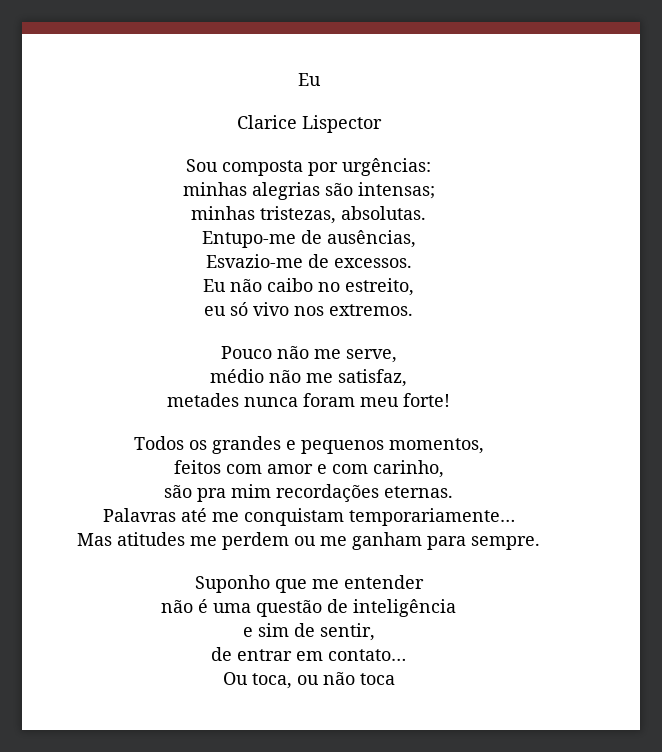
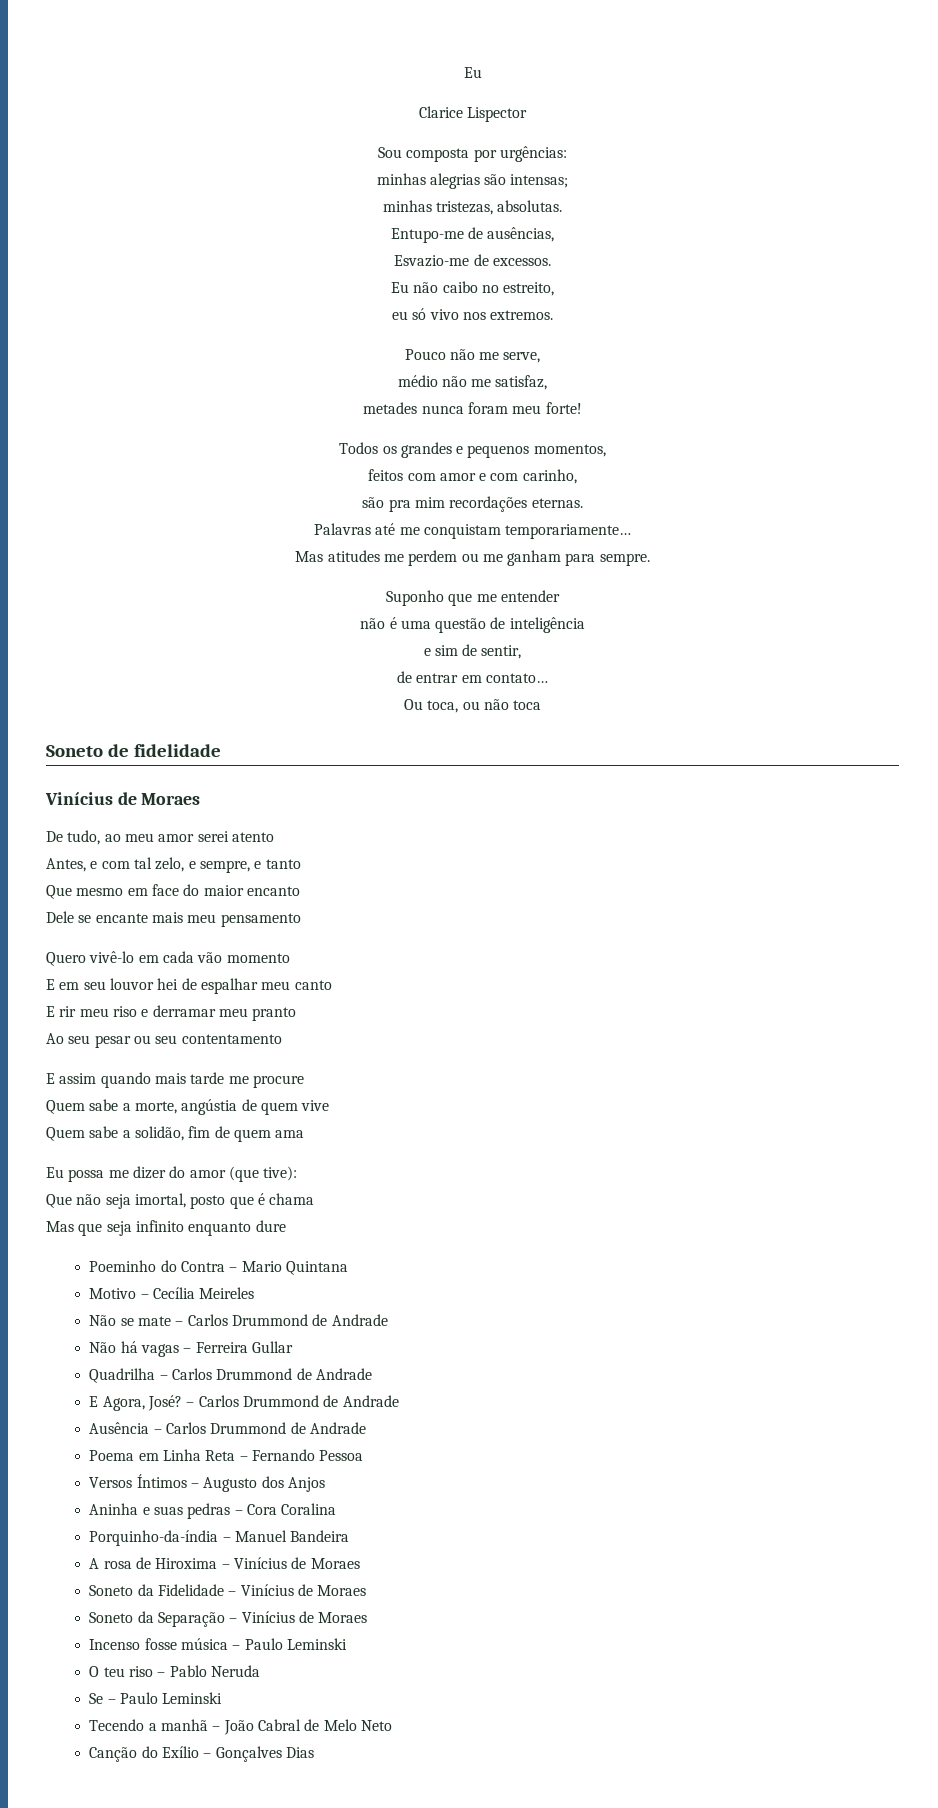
(395, 679) none -> [46,744,221,757] [45,792,201,805] [46,830,274,845] [46,857,301,873] [46,884,300,899] [46,911,301,927] [46,951,290,966] [46,978,332,994] [46,1005,297,1021] [46,1033,282,1048] [46,1072,304,1088] [46,1099,330,1115] [46,1126,305,1142] [46,1166,298,1182] [46,1193,315,1209] [46,1220,286,1236] [89,1260,348,1275] [89,1287,255,1299] [89,1314,388,1326] [89,1341,293,1357] [89,1368,372,1383] [89,1395,399,1411] [89,1422,366,1434] [89,1449,364,1461] [89,1474,325,1492] [89,1503,337,1519] [89,1530,350,1546] [89,1557,360,1569] [89,1584,367,1596] [89,1611,368,1627] [89,1638,347,1650] [89,1665,260,1677] [89,1692,223,1704] [89,1719,392,1735] [89,1746,314,1762] // Soneto de fidelidade // Vinícius de Moraes // De tudo, ao meu amor serei atento // Antes, e com tal zelo, e sempre, e tanto // Que mesmo em face do maior encanto // Dele se encante mais meu pensamento // Quero vivê-lo em cada vão momento // E em seu louvor hei de espalhar meu canto // E rir meu riso e derramar meu pranto // Ao seu pesar ou seu contentamento // E assim quando mais tarde me procure // Quem sabe a morte, angústia de quem vive // Quem sabe a solidão, fim de quem ama // Eu possa me dizer do amor (que tive): // Que não seja imortal, posto que é chama // Mas que seja infinito enquanto dure // Poeminho do Contra – Mario Quintana // Motivo – Cecília Meireles // Não se mate – Carlos Drummond de Andrade // Não há vagas – Ferreira Gullar // Quadrilha – Carlos Drummond de Andrade // E Agora, José? – Carlos Drummond de Andrade // Ausência – Carlos Drummond de Andrade // Poema em Linha Reta – Fernando Pessoa // Versos Íntimos – Augusto dos Anjos // Aninha e suas pedras – Cora Coralina // Porquinho-da-índia – Manuel Bandeira // A rosa de Hiroxima – Vinícius de Moraes // Soneto da Fidelidade – Vinícius de Moraes // Soneto da Separação – Vinícius de Moraes // Incenso fosse música – Paulo Leminski // O teu riso – Pablo Neruda // Se – Paulo Leminski // Tecendo a manhã – João Cabral de Melo Neto // Canção do Exílio – Gonçalves Dias

